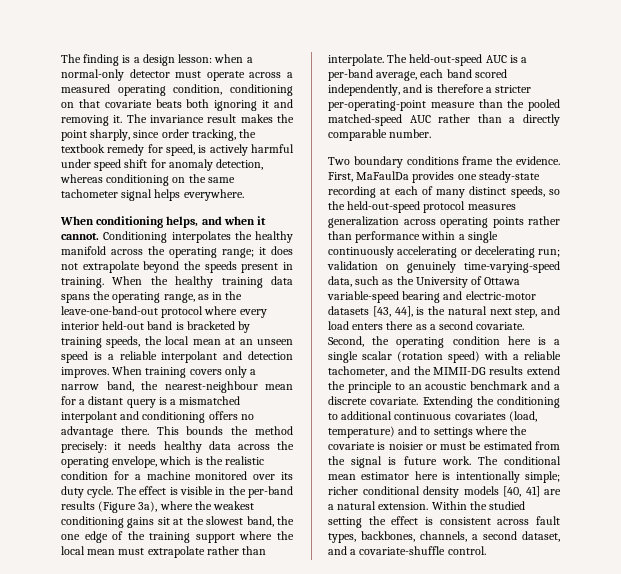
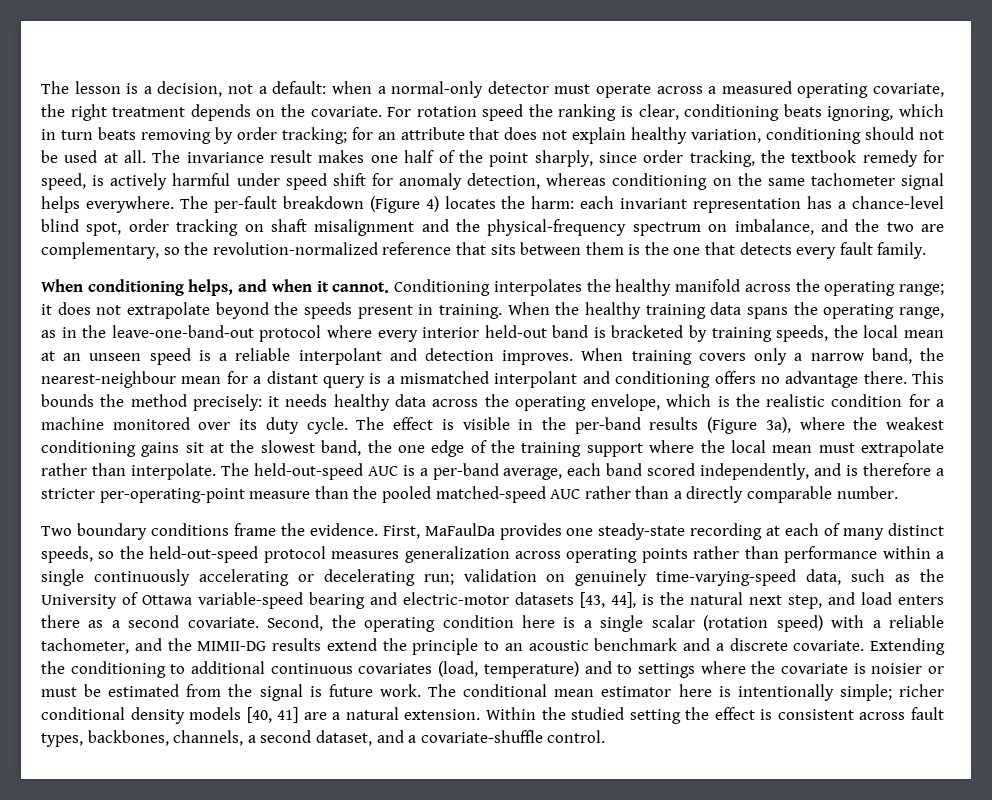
[61,54,213,66] The finding is a design lesson: -> [41,81,327,97] The lesson is a decision, not a default:
[173,84,293,96] [61,99,293,111] [61,115,123,126] condition, conditioning on that covariate beats both ignoring it and removing it. -> [872,83,944,97] [41,104,945,121] [41,127,945,144] [41,150,147,163] covariate, the right treatment depends on the covariate. For rotation speed the ranking is clear, conditioning beats ignoring, which in turn beats removing by order tracking; for an attribute that does not explain healthy variation, conditioning should not be used at all.
(273, 118) none -> [370,150,455,163] one half of
(244, 195) none -> [179,196,944,213] [41,219,944,236] [41,242,927,259] The per-fault breakdown (Figure 4) locates the harm: each invariant representation has a chance-level blind spot, order tracking on shaft misalignment and the physical-frequency spectrum on imbalance, and the two are complementary, so the revolution-normalized reference that sits between them is the one that detects every fault family.

